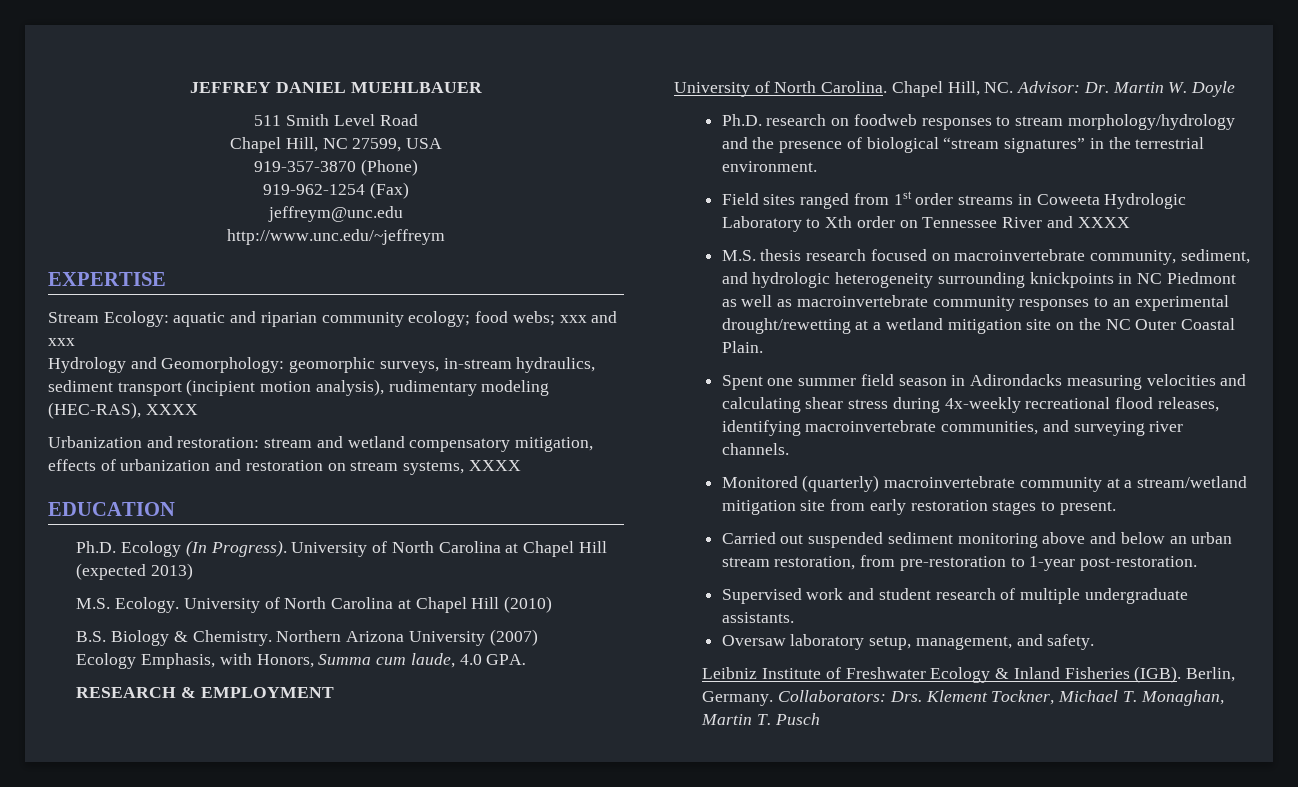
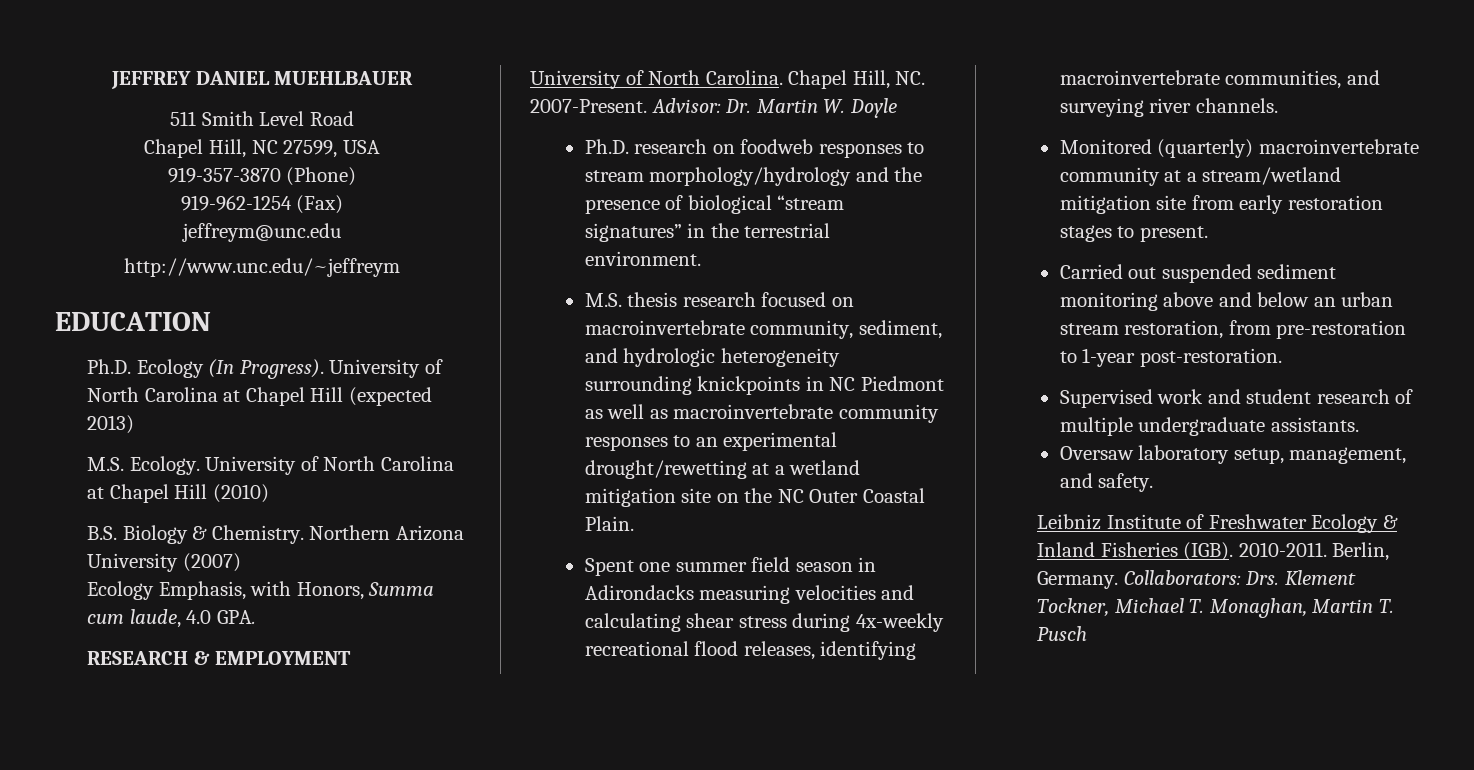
[48,272,166,286] [48,311,618,327] [48,338,75,346] [48,357,596,373] [48,379,550,396] [48,402,198,419] [48,436,594,452] [48,459,521,475] // EXPERTISE // Stream Ecology: aquatic and riparian community ecology; food webs; xxx and xxx // Hydrology and Geomorphology: geomorphic surveys, in-stream hydraulics, sediment transport (incipient motion analysis), rudimentary modeling (HEC-RAS), XXXX // Urbanization and restoration: stream and wetland compensatory mitigation, effects of urbanization and restoration on stream systems, XXXX -> (400, 267) none
(1014, 87) none -> [530,99,647,113] 2007-Present.
[721,191,1187,209] [721,216,1130,232] // Field sites ranged from 1st order streams in Coweeta Hydrologic Laboratory to Xth order on Tennessee River and XXXX -> (701, 258) none
(1182, 674) none -> [1238,542,1327,557] 2010-2011.

